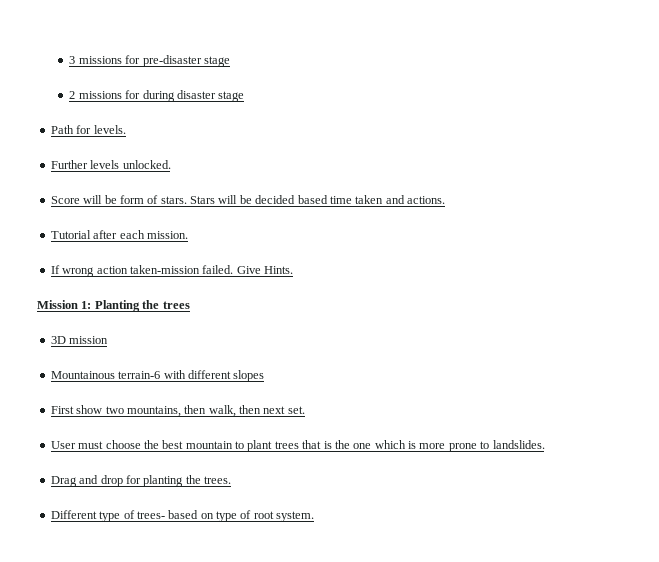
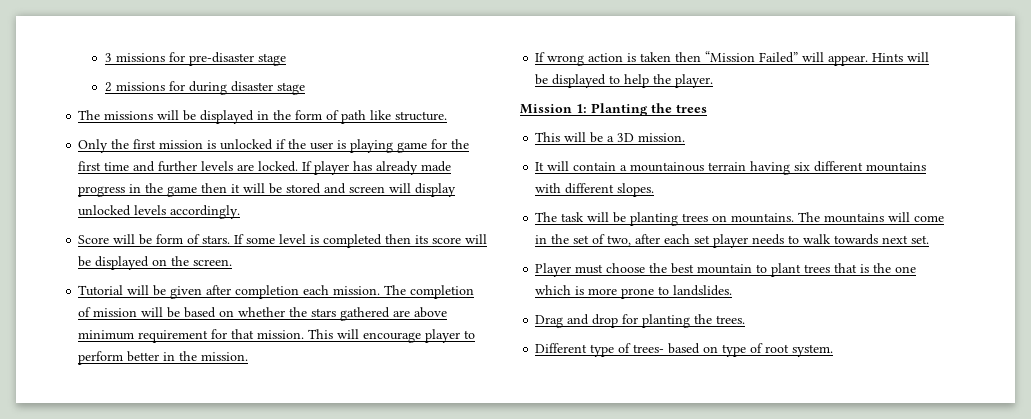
[50,125,126,134] [50,160,171,169] Path for levels. // Further levels unlocked. -> [78,110,448,124] [78,139,470,153] [78,161,452,175] [78,183,457,197] [78,205,241,219] The missions will be displayed in the form of path like structure. // Only the first mission is unlocked if the user is playing game for the first time and further levels are locked. If player has already made progress in the game then it will be stored and screen will display unlocked levels accordingly.
[190,195,445,204] [50,230,188,239] [50,265,293,277] Stars will be decided based time taken and actions. // Tutorial after each mission. // If wrong action taken-mission failed. Give Hints. -> [234,234,488,248] [78,256,233,270] [78,285,475,299] [78,307,448,321] [78,329,476,343] [78,351,249,365] [535,51,930,66] [535,74,714,88] If some level is completed then its score will be displayed on the screen. // Tutorial will be given after completion each mission. The completion of mission will be based on whether the stars gathered are above minimum requirement for that mission. This will encourage player to perform better in the mission. // If wrong action is taken then “Mission Failed” will appear. Hints will be displayed to help the player.
[50,336,109,344] [50,370,265,382] [50,405,261,417] 3D mission // Mountainous terrain-6 with different slopes // First show two mountains, then walk, then -> [535,132,686,143] [535,161,927,175] [535,183,655,197] [535,212,945,226] [535,234,879,248] This will be a 3D mission. // It will contain a mountainous terrain having six different mountains with different slopes. // The task will be planting trees on mountains. The mountains will come in the set of two, after each set player needs to walk towards
[50,441,76,449] User -> [535,263,572,277] Player

